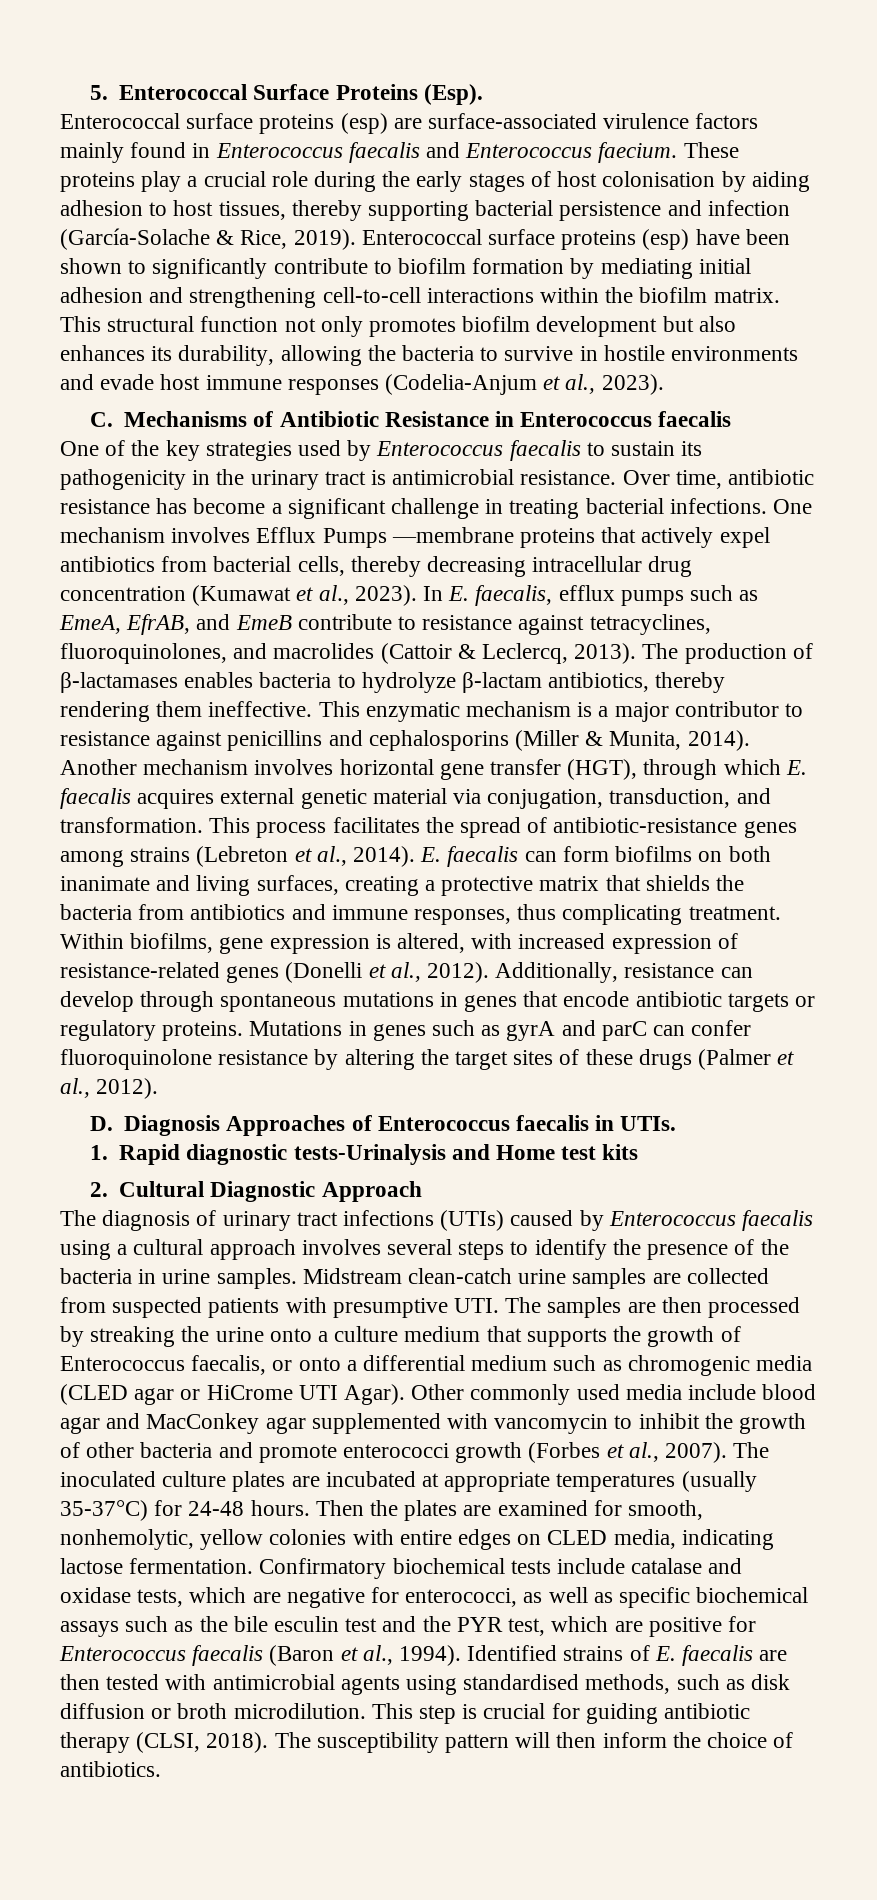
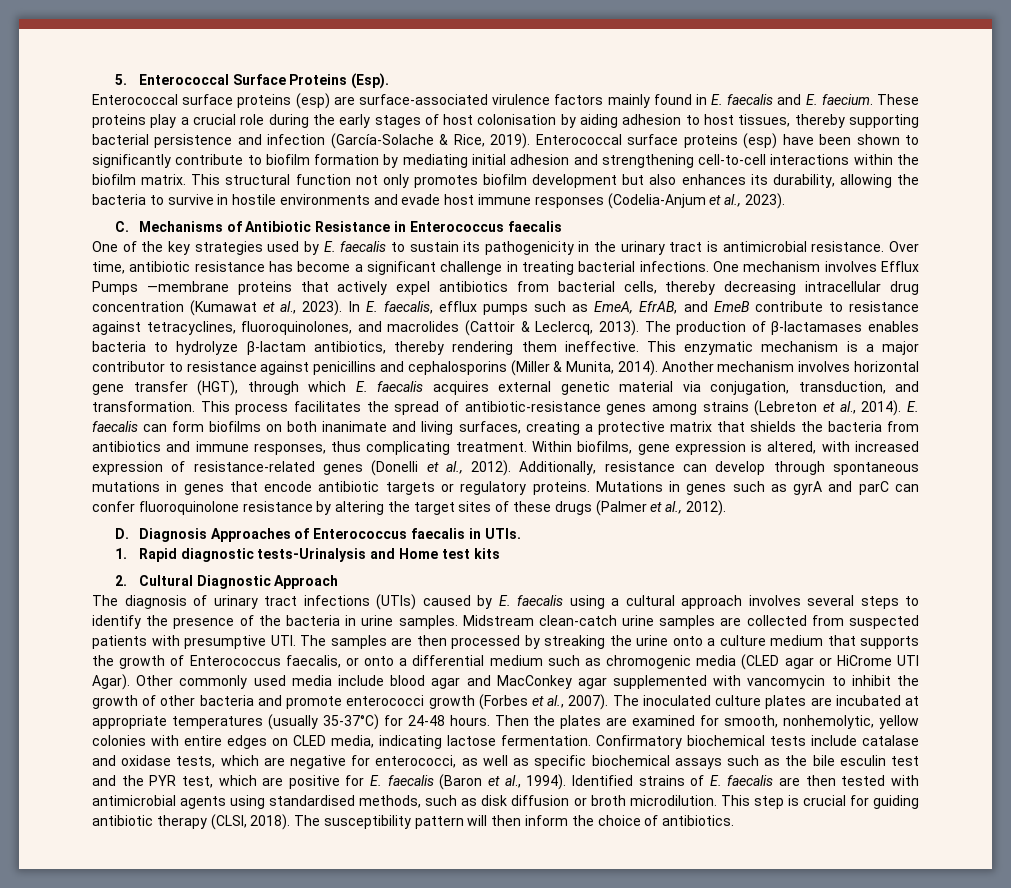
[215,143,343,158] Enterococcus -> [711,94,724,105] E.
[465,143,593,158] Enterococcus -> [805,94,818,105] E.
[376,441,504,456] Enterococcus -> [323,241,336,252] E.
[608,1211,736,1226] Enterococcus -> [498,595,511,606] E.
[59,1646,186,1661] Enterococcus -> [370,775,383,786] E.

